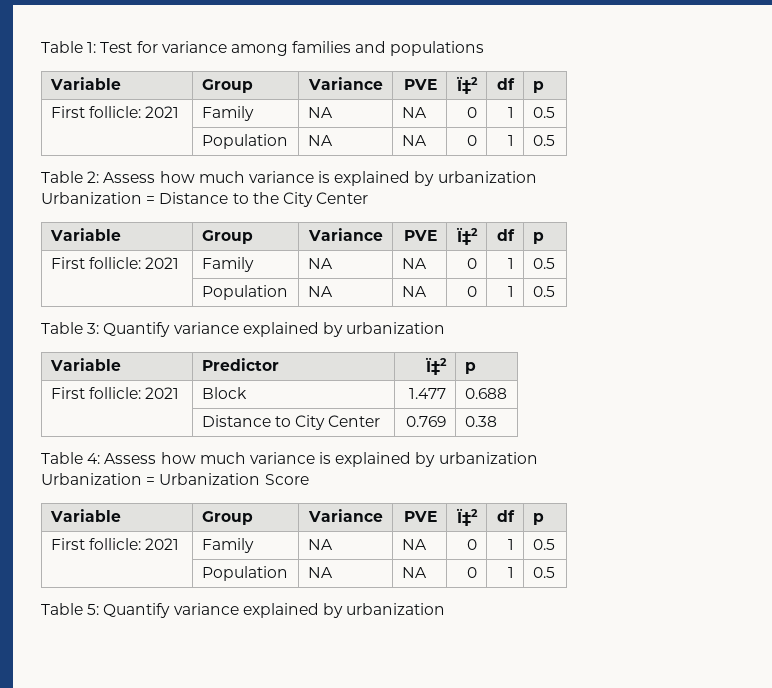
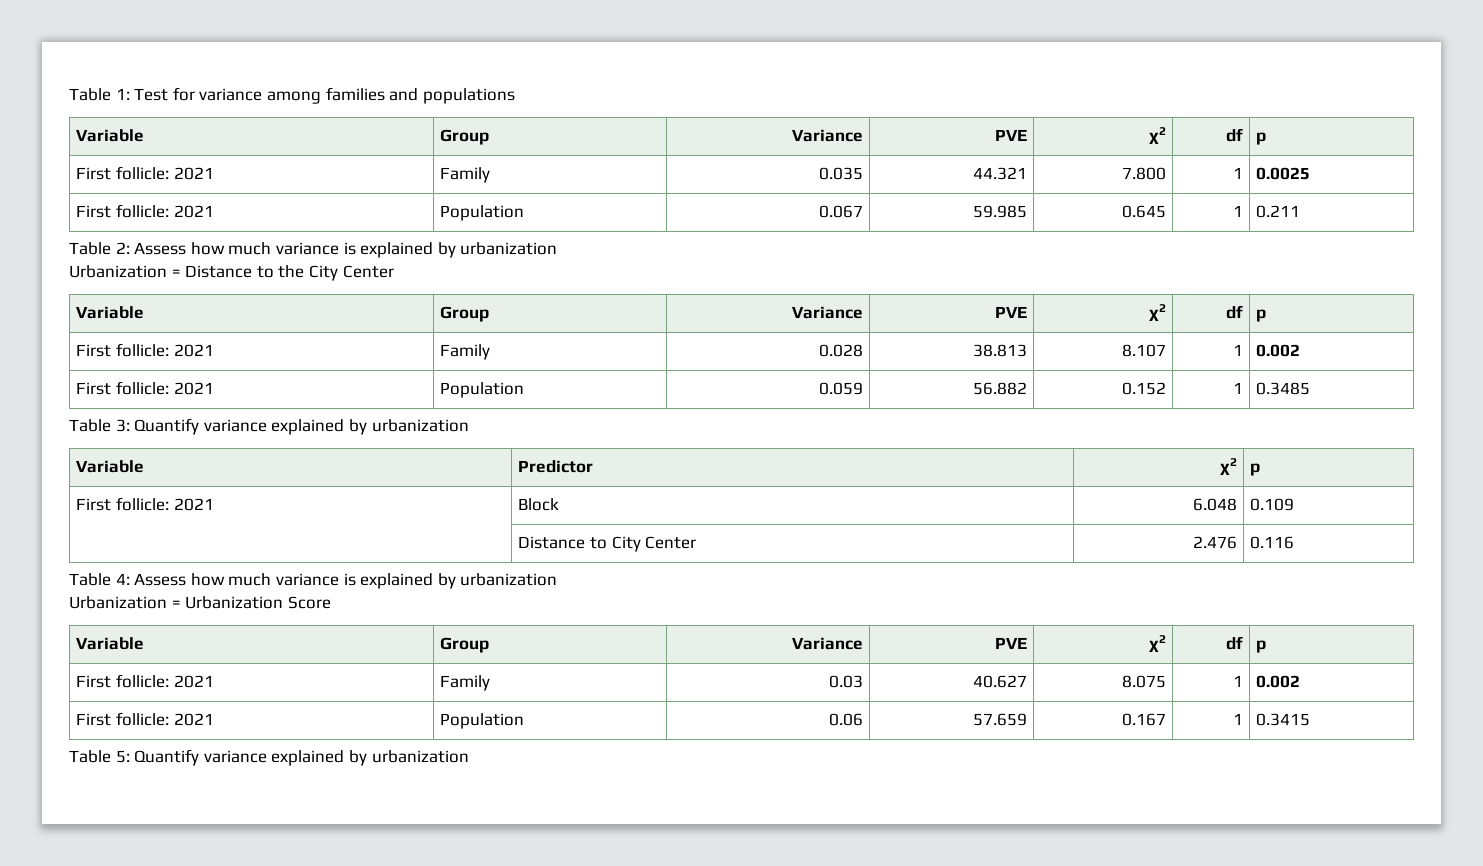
[456,76,479,94] [497,78,516,90] [532,81,544,93] [50,106,180,118] [201,106,254,121] [307,107,333,118] [401,107,427,118] [467,107,478,118] [508,107,515,118] [532,107,555,118] [201,134,288,149] [307,135,333,146] [401,135,427,146] [467,135,478,146] [508,135,515,146] [532,135,555,146] Ï‡2 | df | p // First follicle: 2021 | Family | NA | NA | 0 | 1 | 0.5 // | Population | NA | NA | 0 | 1 | 0.5 -> [1148,127,1166,144] [1225,128,1243,142] [1256,132,1267,145] [76,166,214,180] [440,167,491,183] [818,167,863,180] [972,167,1027,180] [1121,167,1166,180] [1232,167,1243,179] [1256,167,1311,180] [76,204,214,218] [440,205,525,221] [818,205,863,218] [972,205,1027,218] [1121,205,1166,218] [1232,205,1243,217] [1256,205,1301,218] χ2 | df | p // First follicle: 2021 | Family | 0.035 | 44.321 | 7.800 | 1 | 0.0025 // First follicle: 2021 | Population | 0.067 | 59.985 | 0.645 | 1 | 0.211
[456,227,479,245] [497,229,516,241] [532,232,544,244] [50,257,180,269] [201,257,254,272] [307,258,333,269] [401,258,427,269] [467,258,478,269] [508,258,515,269] [532,258,555,269] [201,285,288,300] [307,286,333,297] [401,286,427,297] [467,286,478,297] [508,286,515,297] [532,286,555,297] Ï‡2 | df | p // First follicle: 2021 | Family | NA | NA | 0 | 1 | 0.5 // | Population | NA | NA | 0 | 1 | 0.5 -> [1148,304,1166,321] [1225,305,1243,319] [1256,309,1267,322] [76,343,214,357] [440,344,491,360] [818,344,863,357] [972,344,1027,357] [1121,344,1166,357] [1232,344,1243,356] [1256,344,1301,357] [76,381,214,395] [440,382,525,398] [818,382,863,395] [972,382,1027,395] [1121,382,1166,395] [1232,382,1243,394] [1256,382,1311,395] χ2 | df | p // First follicle: 2021 | Family | 0.028 | 38.813 | 8.107 | 1 | 0.002 // First follicle: 2021 | Population | 0.059 | 56.882 | 0.152 | 1 | 0.3485
[425,357,448,375] Ï‡2 -> [1219,458,1237,475] χ2
[409,388,447,399] [464,388,507,399] 1.477 | 0.688 -> [1192,498,1237,511] [1250,498,1295,511] 6.048 | 0.109
[406,416,447,427] [464,416,497,427] 0.769 | 0.38 -> [1192,536,1237,549] [1250,536,1295,549] 2.476 | 0.116
[456,508,479,526] [497,510,516,522] [532,513,544,525] [50,538,180,550] [201,538,254,553] [307,539,333,550] [401,539,427,550] [467,539,478,550] [508,539,515,550] [532,539,555,550] [201,566,288,581] [307,567,333,578] [401,567,427,578] [467,567,478,578] [508,567,515,578] [532,567,555,578] Ï‡2 | df | p // First follicle: 2021 | Family | NA | NA | 0 | 1 | 0.5 // | Population | NA | NA | 0 | 1 | 0.5 -> [1148,635,1166,652] [1225,636,1243,650] [1256,640,1267,653] [76,674,214,688] [440,675,491,691] [828,675,863,688] [972,675,1027,688] [1121,675,1166,688] [1232,675,1243,687] [1256,675,1301,688] [76,712,214,726] [440,713,525,729] [828,713,863,726] [972,713,1027,726] [1121,713,1166,726] [1232,713,1243,725] [1256,713,1311,726] χ2 | df | p // First follicle: 2021 | Family | 0.03 | 40.627 | 8.075 | 1 | 0.002 // First follicle: 2021 | Population | 0.06 | 57.659 | 0.167 | 1 | 0.3415

